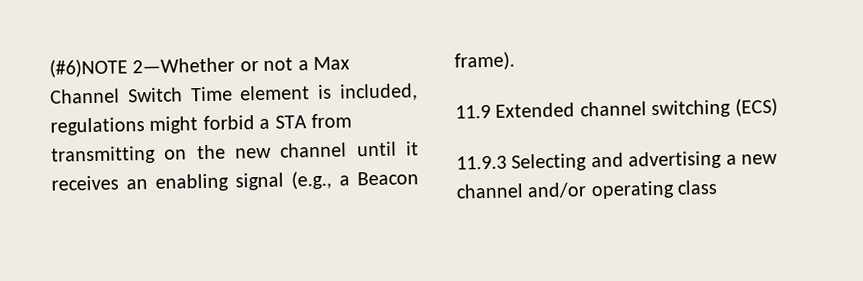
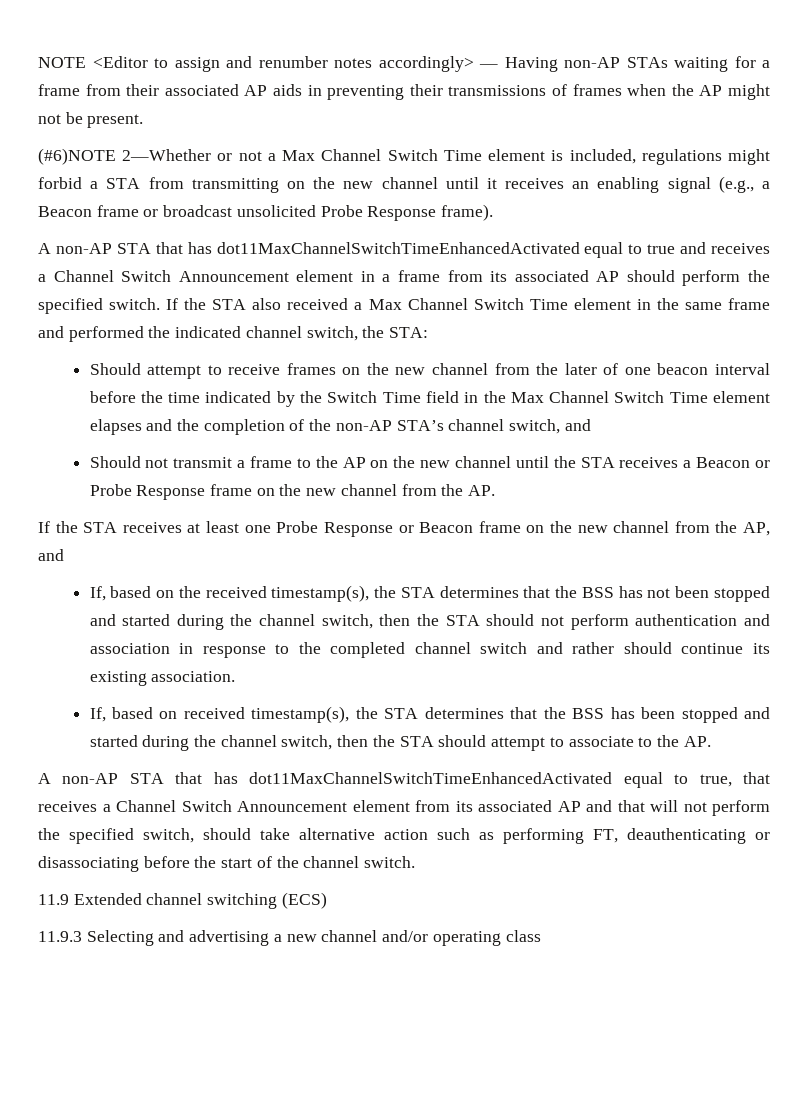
(49, 68) none -> [38,56,770,72] [38,84,771,100] [38,112,144,128] NOTE <Editor to assign and renumber notes accordingly> — Having non-AP STAs waiting for a frame from their associated AP aids in preventing their transmissions of frames when the AP might not be present. //
[454,51,515,71] frame). -> [96,204,494,221] [38,242,770,258] [38,270,770,286] [38,298,770,314] [38,326,429,342] [89,363,770,379] [89,391,770,407] [89,419,591,435] [89,456,770,468] [89,484,496,500] [38,521,770,537] [38,549,64,561] [89,585,771,602] [89,614,771,630] [89,642,770,658] [89,671,236,686] [89,706,770,723] [89,735,711,751] [38,772,770,788] [38,800,770,816] [38,828,770,844] [38,856,416,872] frame or broadcast unsolicited Probe Response frame). // A non-AP STA that has dot11MaxChannelSwitchTimeEnhancedActivated equal to true and receives a Channel Switch Announcement element in a frame from its associated AP should perform the specified switch. If the STA also received a Max Channel Switch Time element in the same frame and performed the indicated channel switch, the STA: // Should attempt to receive frames on the new channel from the later of one beacon interval before the time indicated by the Switch Time field in the Max Channel Switch Time element elapses and the completion of the non-AP STA’s channel switch, and // Should not transmit a frame to the AP on the new channel until the STA receives a Beacon or Probe Response frame on the new channel from the AP. // If the STA receives at least one Probe Response or Beacon frame on the new channel from the AP, and // If, based on the received timestamp(s), the STA determines that the BSS has not been stopped and started during the channel switch, then the STA should not perform authentication and association in response to the completed channel switch and rather should continue its existing association. // If, based on received timestamp(s), the STA determines that the BSS has been stopped and started during the channel switch, then the STA should attempt to associate to the AP. // A non-AP STA that has dot11MaxChannelSwitchTimeEnhancedActivated equal to true, that receives a Channel Switch Announcement element from its associated AP and that will not perform the specified switch, should take alternative action such as performing FT, deauthenticating or disassociating before the start of the channel switch.

